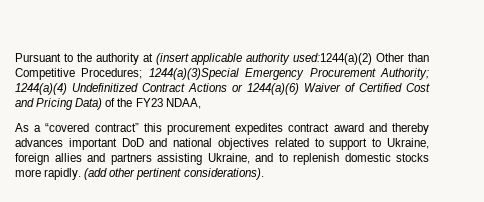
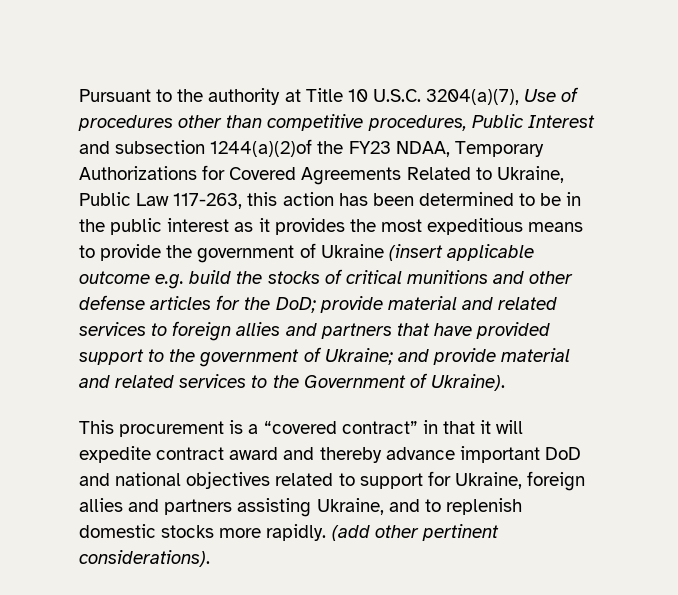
[155,53,429,65] [15,68,429,80] [15,83,430,95] [15,98,201,110] [15,123,284,135] (insert applicable authority used:1244(a)(2) Other than Competitive Procedures; 1244(a)(3)Special Emergency Procurement Authority; 1244(a)(4) Undefinitized Contract Actions or 1244(a)(6) Waiver of Certified Cost and Pricing Data) of the FY23 NDAA, // As a “covered contract” this procurement expedites -> [305,87,580,105] [78,114,595,131] [79,139,544,157] [79,165,564,185] [79,192,582,209] [79,218,584,235] [79,243,534,263] [79,269,574,289] [79,295,558,313] [79,321,551,341] [79,347,571,367] [79,373,505,391] [79,420,524,437] [79,446,151,463] Title 10 U.S.C. 3204(a)(7), Use of procedures other than competitive procedures, Public Interest and subsection 1244(a)(2)of the FY23 NDAA, Temporary Authorizations for Covered Agreements Related to Ukraine, Public Law 117-263, this action has been determined to be in the public interest as it provides the most expeditious means to provide the government of Ukraine (insert applicable outcome e.g. build the stocks of critical munitions and other defense articles for the DoD; provide material and related services to foreign allies and partners that have provided support to the government of Ukraine; and provide material and related services to the Government of Ukraine). // This procurement is a “covered contract” in that it will expedite
[15,138,63,147] advances -> [385,447,455,460] advance
[372,138,382,147] to -> [427,471,451,486] for

